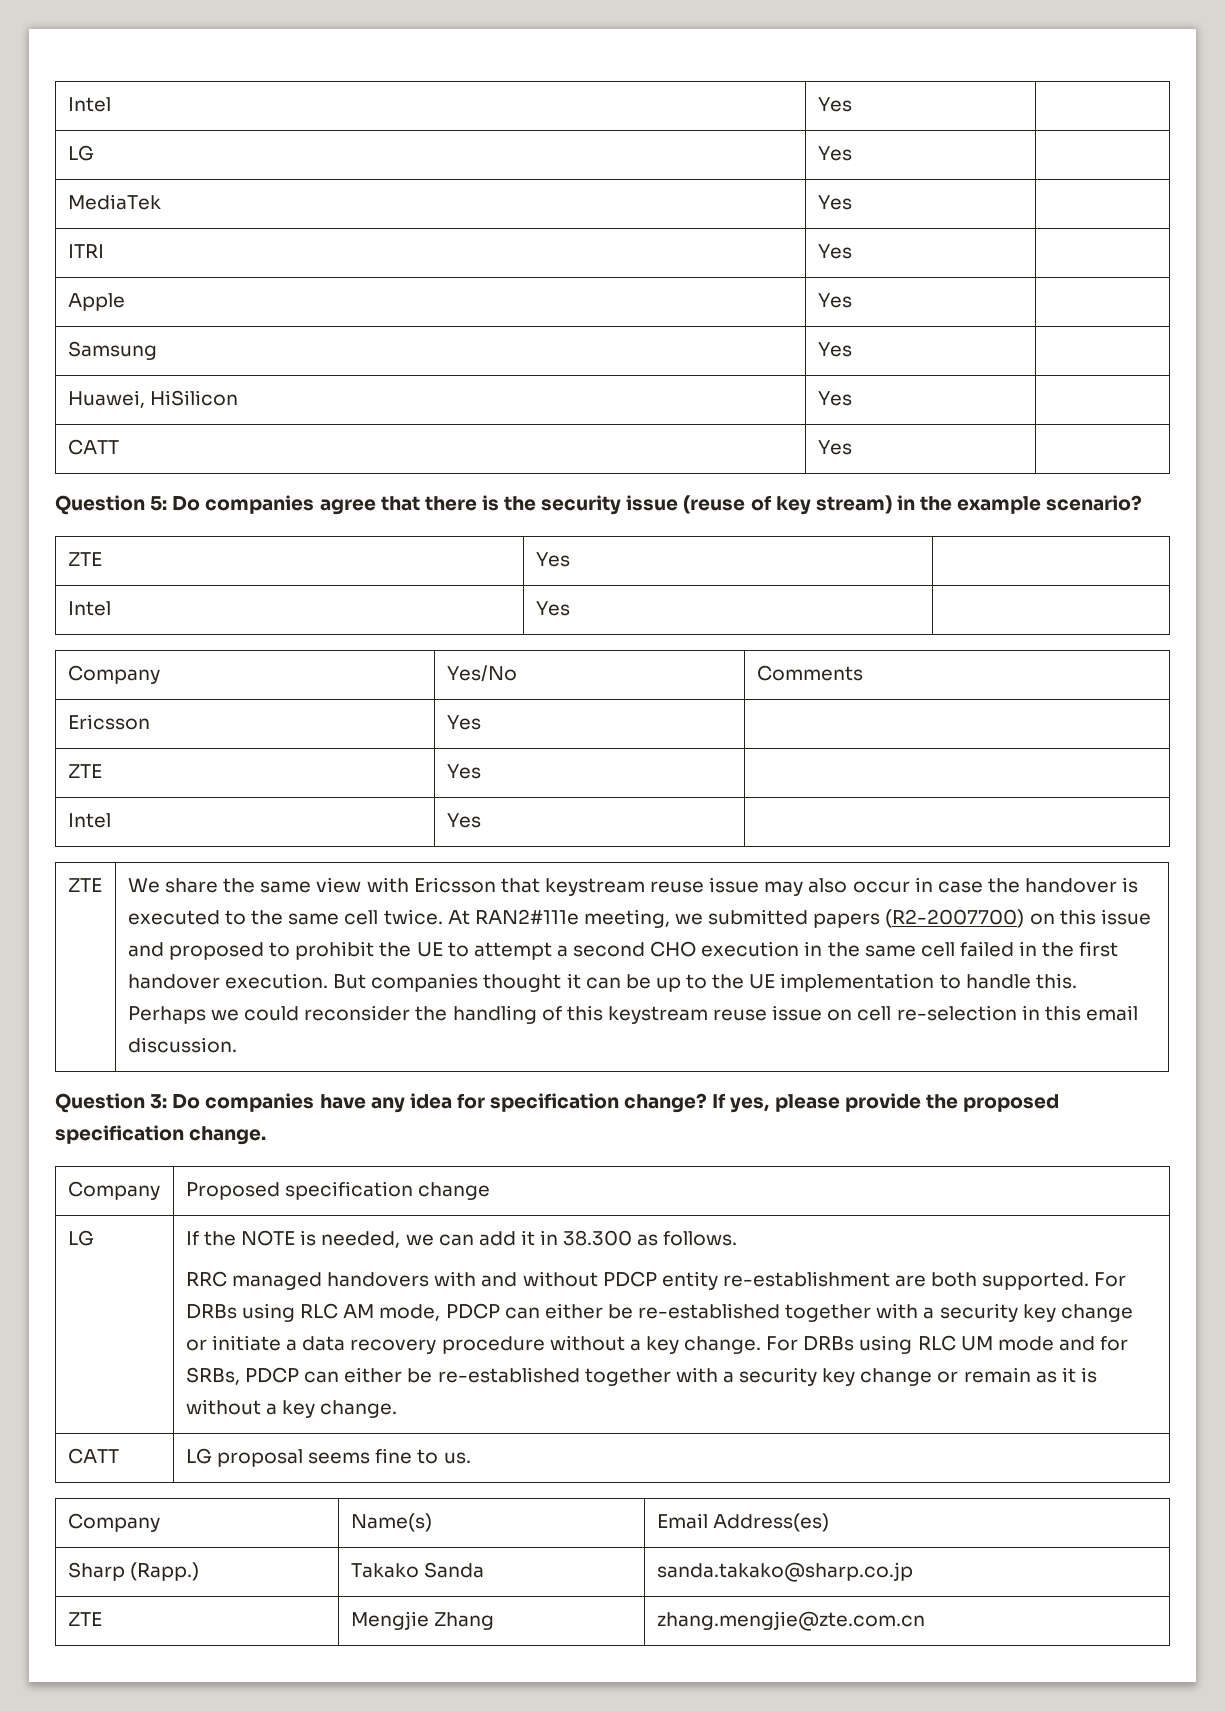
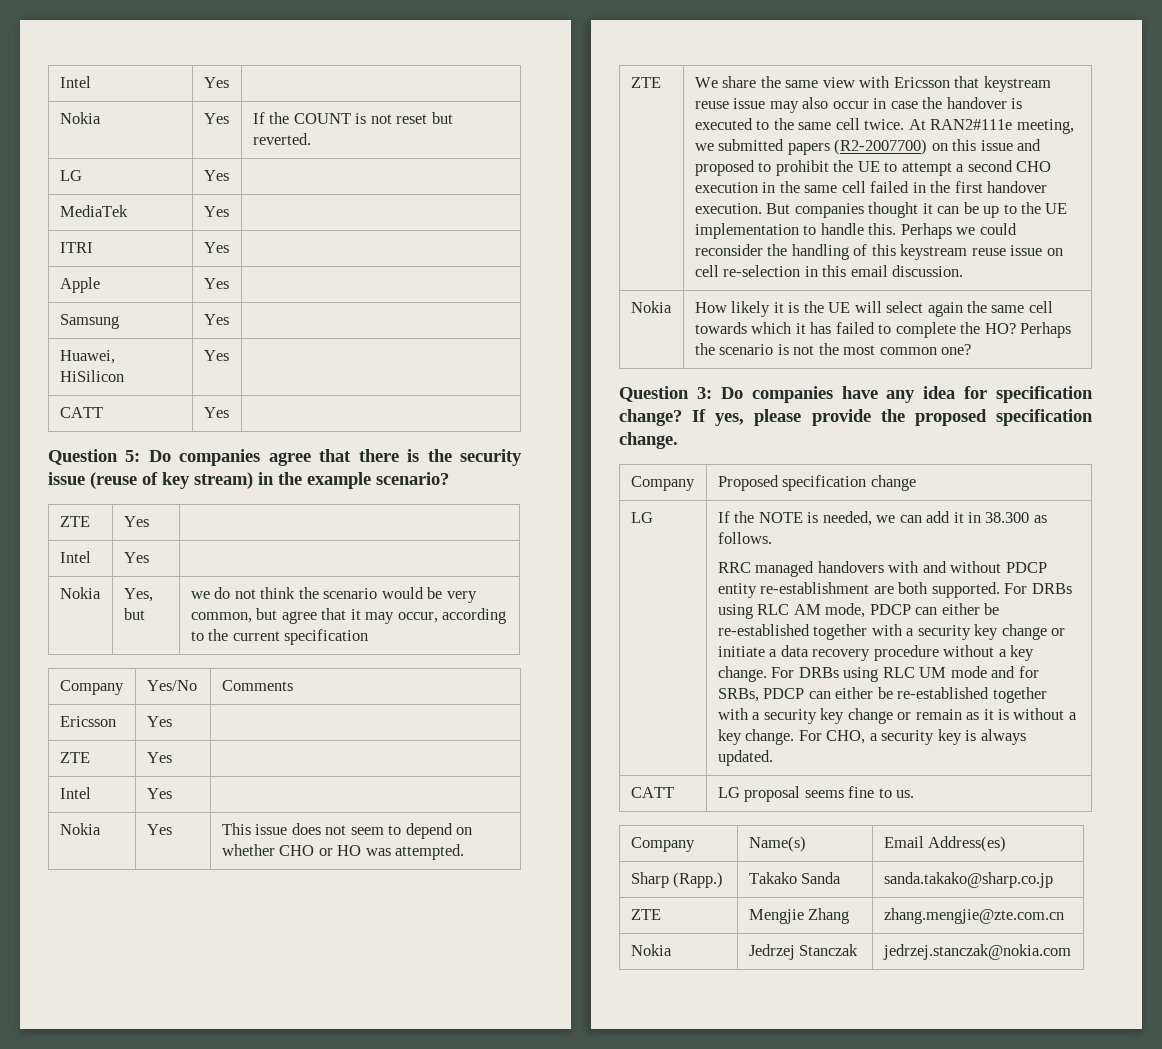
[67,97,111,112] [817,97,852,112] Intel | Yes | -> [59,76,91,88] [203,77,229,88] [59,112,101,124] [203,113,229,124] [252,112,453,124] [252,133,311,145] Intel | Yes | // Nokia | Yes | If the COUNT is not reset but reverted.
(570, 608) none -> [59,587,101,599] [123,588,153,602] [123,608,145,620] [190,587,477,603] [190,608,507,624] [190,629,369,645] // Nokia | Yes, but | we do not think the scenario would be very common, but agree that it may occur, according to the current specification
(481, 820) none -> [59,823,101,835] [146,824,172,835] [221,823,473,839] [221,844,465,860] // Nokia | Yes | This issue does not seem to depend on whether CHO or HO was attempted.
(237, 1045) none -> [630,301,672,313] [694,301,1053,317] [694,322,1071,338] [694,343,972,355] // Nokia | How likely it is the UE will select again the same cell towards which it has failed to complete the HO? Perhaps the scenario is not the most common one?
(398, 1409) none -> [798,729,1026,745] [717,750,773,766] For CHO, a security key is always updated.
(925, 1621) none -> [630,944,672,956] [748,944,859,960] [882,944,1071,960] // Nokia | Jedrzej Stanczak | jedrzej.stanczak@nokia.com

